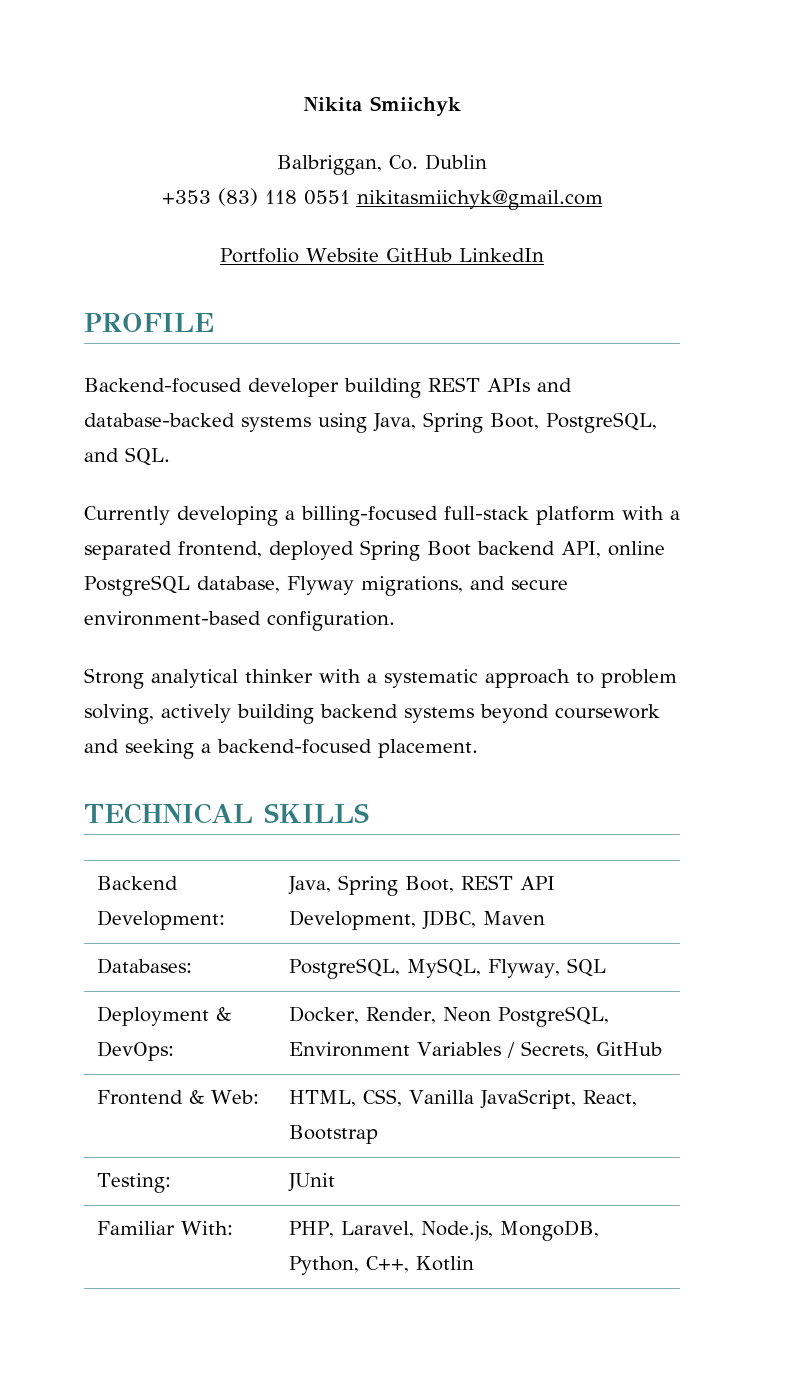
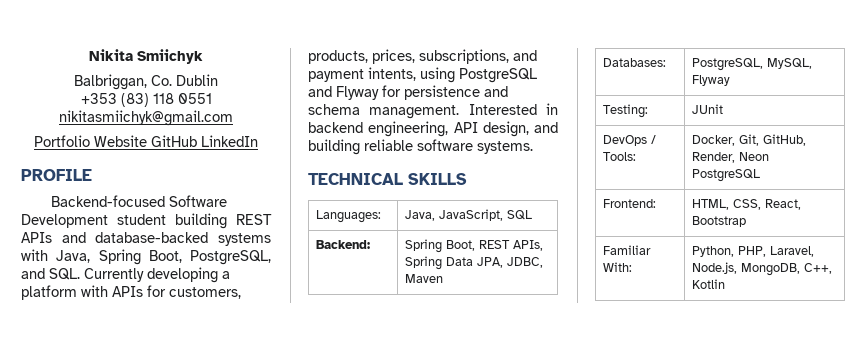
[248,378,339,397] developer -> [168,195,227,207] [21,214,166,228] Software Development student
[318,413,367,433] using -> [21,249,48,261] with
(170, 456) // -> (80, 274) none
[301,506,680,526] [84,540,665,561] [84,575,568,596] [84,611,395,631] [84,668,677,689] [84,704,660,724] [84,739,478,759] billing-focused full-stack platform with a separated frontend, deployed Spring Boot backend API, online PostgreSQL database, Flyway migrations, and secure environment-based configuration. // Strong analytical thinker with a systematic approach to problem solving, actively building backend systems beyond coursework and seeking a backend-focused placement. -> [21,285,241,300] [308,49,537,64] [308,67,537,83] [308,85,508,100] [308,103,558,119] [308,121,558,137] [308,139,533,155] platform with APIs for customers, products, prices, subscriptions, and payment intents, using PostgreSQL and Flyway for persistence and schema management. Interested in backend engineering, API design, and building reliable software systems.
[97,876,179,890] [97,910,226,930] [288,875,556,896] [289,910,417,930] Backend Development: | Java, Spring Boot, REST API Development, -> [316,210,382,223] [405,209,533,221] [316,240,371,249] [405,239,544,253] [405,256,504,270] Languages: | Java, JavaScript, SQL // Backend: | Spring Boot, REST APIs, Spring Data JPA,
[488,958,607,978] [97,1006,232,1026] [97,1041,175,1061] [289,1006,610,1027] [289,1041,663,1059] [97,1089,260,1105] [289,1089,638,1109] [289,1125,379,1144] [97,1173,172,1193] [288,1173,336,1192] Flyway, SQL // Deployment & DevOps: | Docker, Render, Neon PostgreSQL, Environment Variables / Secrets, GitHub // Frontend & Web: | HTML, CSS, Vanilla JavaScript, React, Bootstrap // Testing: | JUnit -> [692,75,731,86] [603,104,649,118] [692,104,724,114] [603,135,657,146] [603,152,637,161] [692,134,807,146] [692,152,770,163] [692,169,761,182] [603,199,657,208] [692,199,802,210] [692,216,747,227] Flyway // Testing: | JUnit // DevOps / Tools: | Docker, Git, GitHub, Render, Neon PostgreSQL // Frontend: | HTML, CSS, React, Bootstrap
(234, 1228) none -> [692,246,735,257] Python,
[289,1256,360,1275] Python, -> (801, 269) none

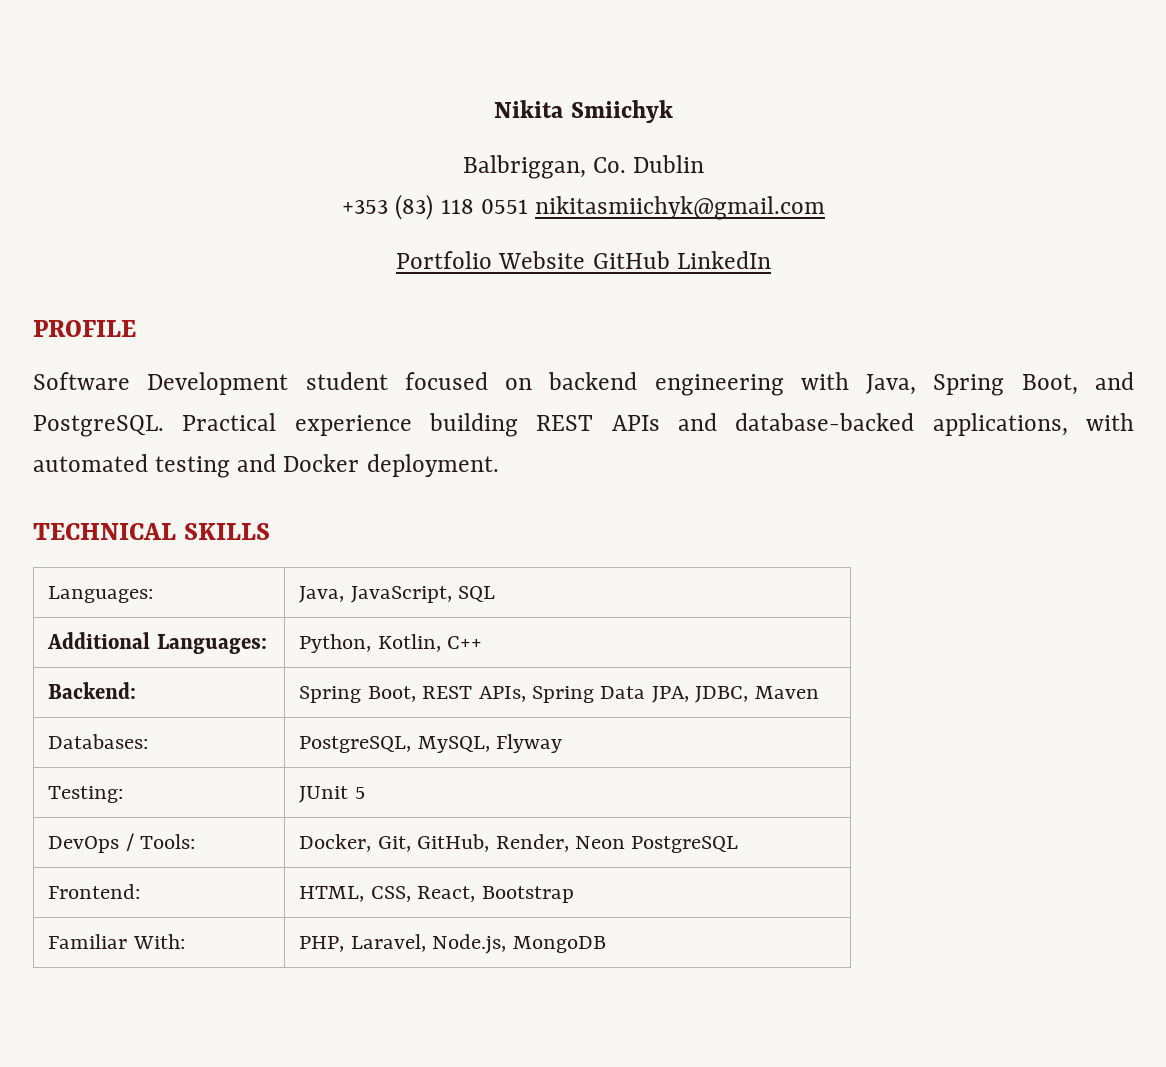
[50,195,165,207] Backend-focused -> (136, 328) none
(166, 219) none -> [404,372,1134,396] [33,413,412,437] focused on backend engineering with Java, Spring Boot, and PostgreSQL. Practical experience
[218,233,271,246] [21,249,271,265] [21,267,230,283] [21,285,241,300] [308,49,537,64] [308,67,537,83] [308,85,508,100] [308,103,558,119] [308,121,558,137] [308,139,533,155] systems with Java, Spring Boot, PostgreSQL, and SQL. Currently developing a platform with APIs for customers, products, prices, subscriptions, and payment intents, using PostgreSQL and Flyway for persistence and schema management. Interested in backend engineering, API design, and building reliable software systems. -> [932,413,1134,436] [33,454,499,478] applications, with automated testing and Docker deployment.
(533, 215) none -> [47,632,267,654] [299,634,483,653] // Additional Languages: | Python, Kotlin, C++
(724, 109) none -> [354,787,365,799] 5
[692,246,735,257] Python, -> (185, 941) none
[741,263,833,276] [692,279,726,289] MongoDB, C++, Kotlin -> [512,936,606,953] MongoDB

